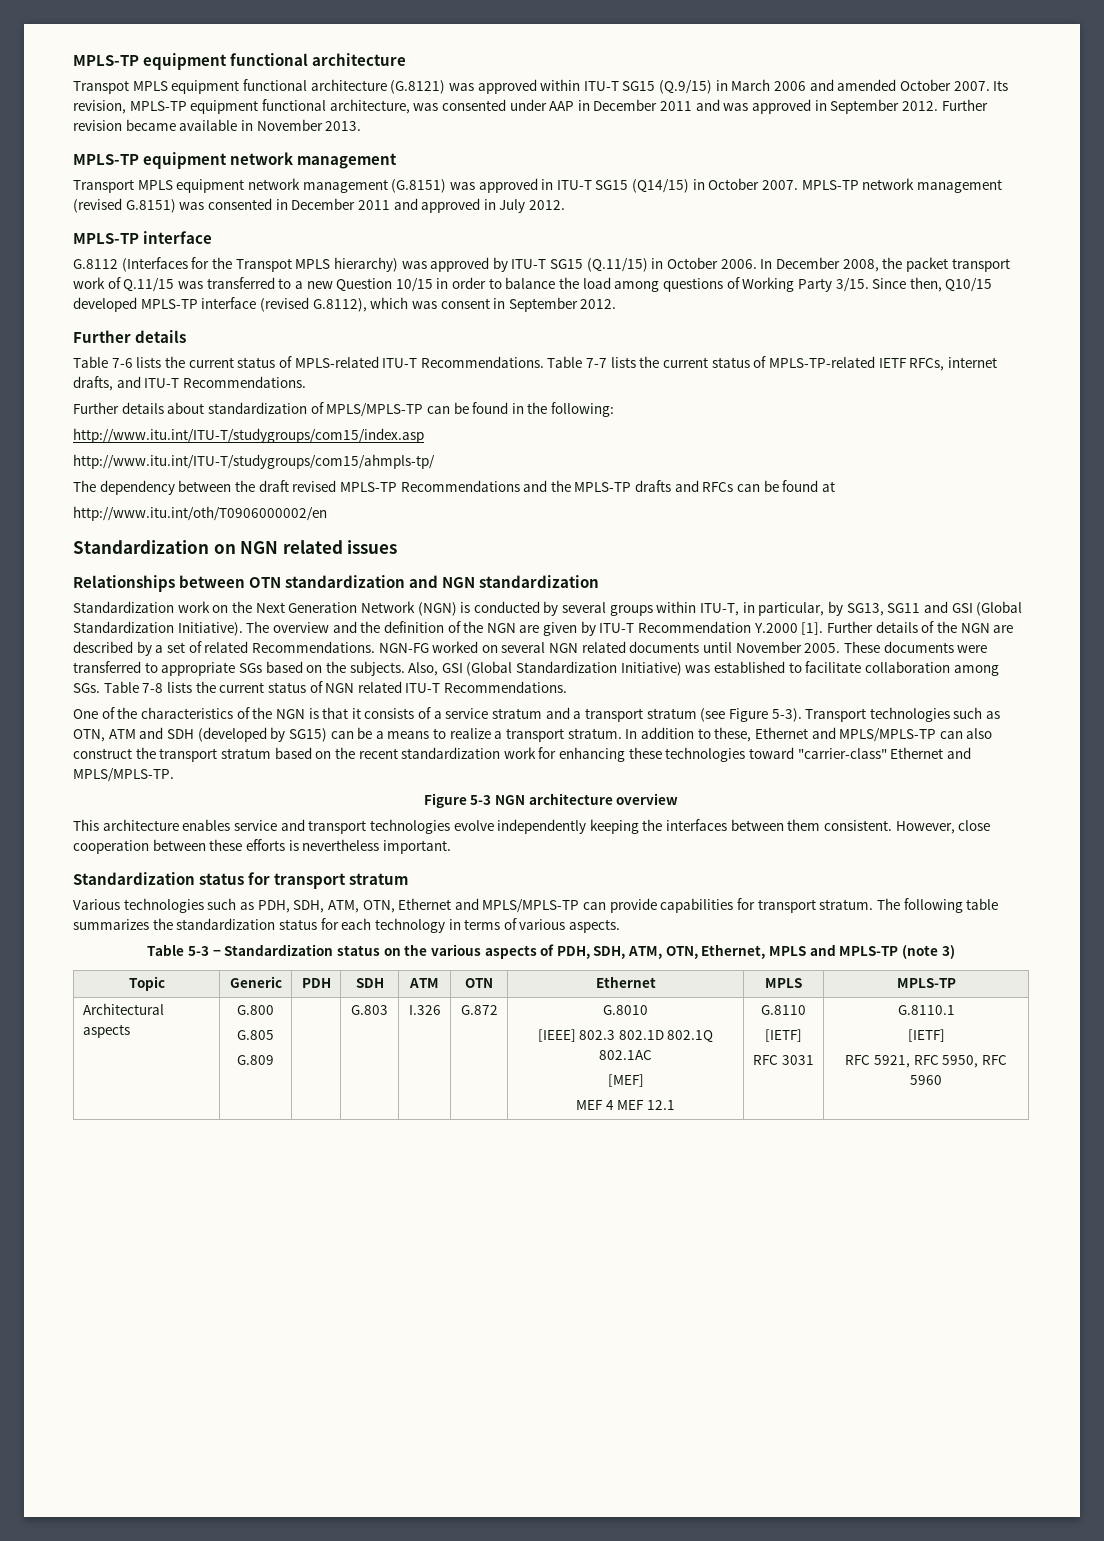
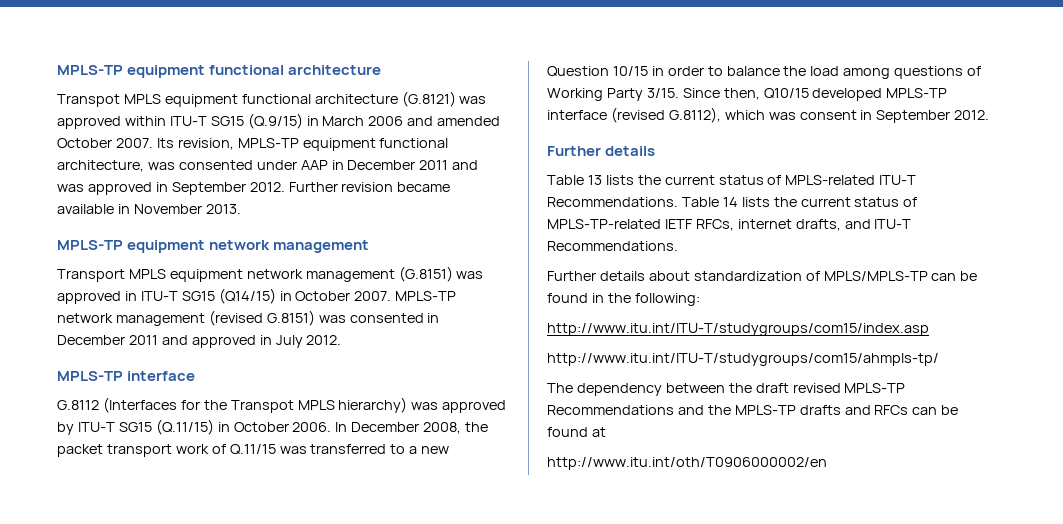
[111,358,133,368] 7-6 -> [587,175,602,185] 13
[586,358,608,368] 7-7 -> [722,197,738,207] 14
[73,540,398,554] [73,575,600,592] [73,601,1023,616] [73,621,1014,636] [73,641,988,656] [73,661,999,676] [73,681,568,693] [73,707,1001,722] [73,727,993,742] [73,747,971,762] [73,768,174,782] [423,793,679,808] [73,819,991,834] [73,839,451,854] [73,872,409,889] [73,898,999,913] [73,918,621,933] [147,944,955,959] [128,976,165,991] [229,976,282,988] [301,978,331,988] [355,978,384,988] [409,978,439,988] [465,978,493,988] [595,976,656,988] [765,978,802,988] [896,978,956,988] [82,1003,164,1015] [82,1024,130,1038] [237,1005,274,1015] [237,1030,274,1040] [237,1055,274,1065] [351,1005,388,1015] [408,1005,441,1015] [460,1005,498,1015] [603,1005,648,1015] [537,1029,714,1043] [599,1050,652,1060] [607,1074,644,1087] [576,1100,675,1110] [761,1005,806,1015] [765,1029,802,1042] [753,1055,814,1065] [897,1005,955,1015] [907,1029,945,1042] [845,1055,1007,1068] [910,1075,942,1085] // Standardization on NGN related issues // Relationships between OTN standardization and NGN standardization // Standardization work on the Next Generation Network (NGN) is conducted by several groups within ITU-T, in particular, by SG13, SG11 and GSI (Global Standardization Initiative). The overview and the definition of the NGN are given by ITU-T Recommendation Y.2000 [1]. Further details of the NGN are described by a set of related Recommendations. NGN-FG worked on several NGN related documents until November 2005. These documents were transferred to appropriate SGs based on the subjects. Also, GSI (Global Standardization Initiative) was established to facilitate collaboration among SGs. Table 7-8 lists the current status of NGN related ITU-T Recommendations. // One of the characteristics of the NGN is that it consists of a service stratum and a transport stratum (see Figure 5-3). Transport technologies such as OTN, ATM and SDH (developed by SG15) can be a means to realize a transport stratum. In addition to these, Ethernet and MPLS/MPLS-TP can also construct the transport stratum based on the recent standardization work for enhancing these technologies toward "carrier-class" Ethernet and MPLS/MPLS-TP. // Figure 5-3 NGN architecture overview // This architecture enables service and transport technologies evolve independently keeping the interfaces between them consistent. However, close cooperation between these efforts is nevertheless important. // Standardization status for transport stratum // Various technologies such as PDH, SDH, ATM, OTN, Ethernet and MPLS/MPLS-TP can provide capabilities for transport stratum. The following table summarizes the standardization status for each technology in terms of various aspects. // Table 5-3 − Standardization status on the various aspects of PDH, SDH, ATM, OTN, Ethernet, MPLS and MPLS-TP (note 3) // Topic | Generic | PDH | SDH | ATM | OTN | Ethernet | MPLS | MPLS-TP // Architectural aspects | G.800 // G.805 // G.809 | | G.803 | I.326 | G.872 | G.8010 // [IEEE] 802.3 802.1D 802.1Q 802.1AC // [MEF] // MEF 4 MEF 12.1 | G.8110 // [IETF] // RFC 3031 | G.8110.1 // [IETF] // RFC 5921, RFC 5950, RFC 5960 -> (827, 463) none

